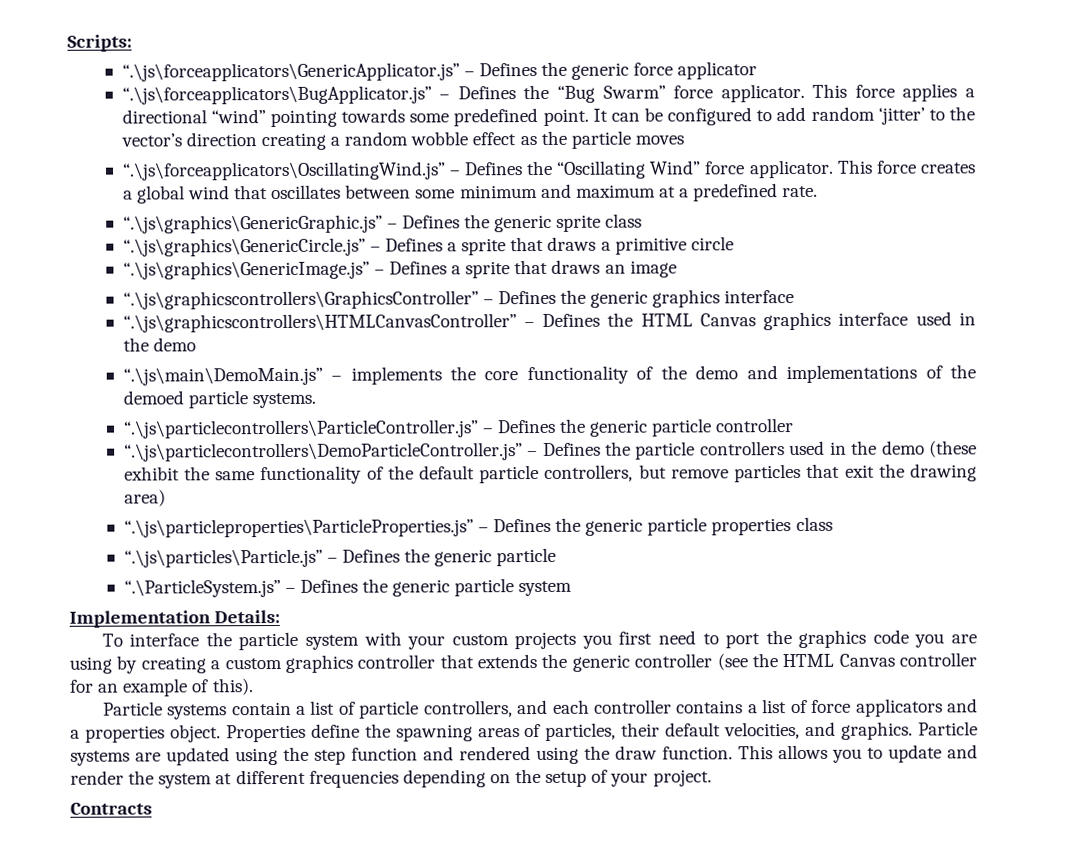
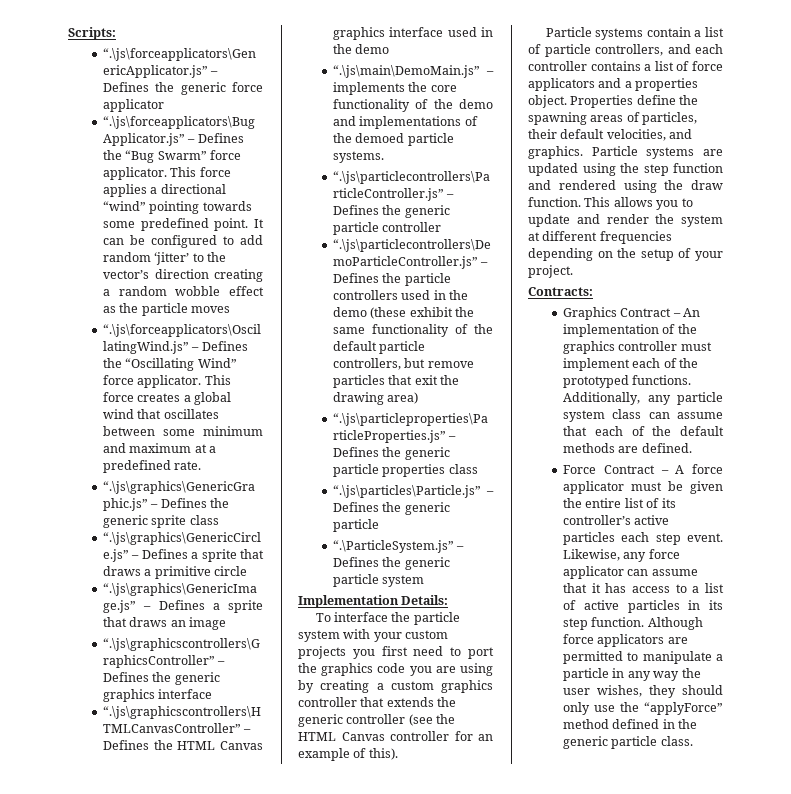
[70,802,152,815] Contracts -> [528,287,593,296] [563,307,701,320] [563,324,697,337] [563,341,712,354] [563,358,699,371] [563,375,692,388] [563,392,723,405] [563,409,723,422] [563,426,724,436] [563,443,692,453] [563,464,723,474] [563,481,723,494] [563,498,676,508] [563,515,670,525] [563,532,723,545] [563,549,680,562] [563,566,698,579] [563,583,724,593] [563,600,723,613] [563,617,703,630] [563,634,688,647] [563,651,723,664] [563,668,701,681] [563,685,723,698] [563,702,723,715] [563,719,698,729] [563,736,693,749] Contracts: // Graphics Contract – An implementation of the graphics controller must implement each of the prototyped functions. Additionally, any particle system class can assume that each of the default methods are defined. // Force Contract – A force applicator must be given the entire list of its controller’s active particles each step event. Likewise, any force applicator can assume that it has access to a list of active particles in its step function. Although force applicators are permitted to manipulate a particle in any way the user wishes, they should only use the “applyForce” method defined in the generic particle class.

